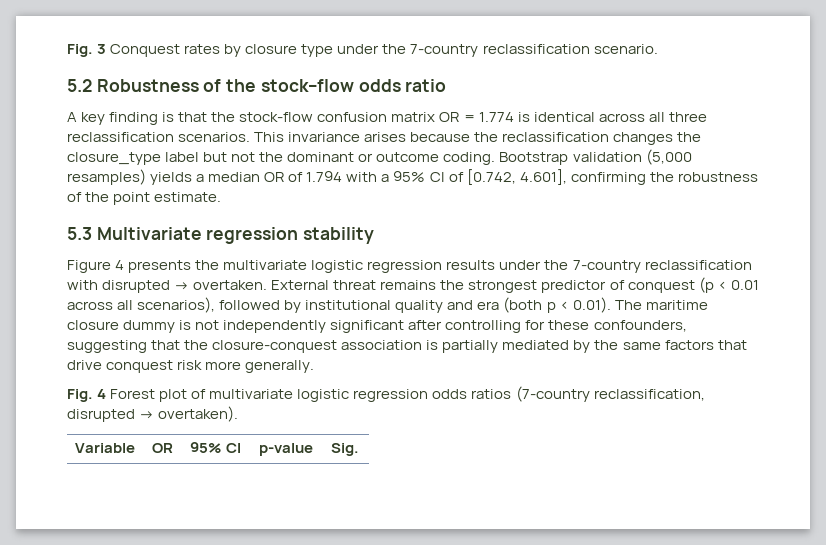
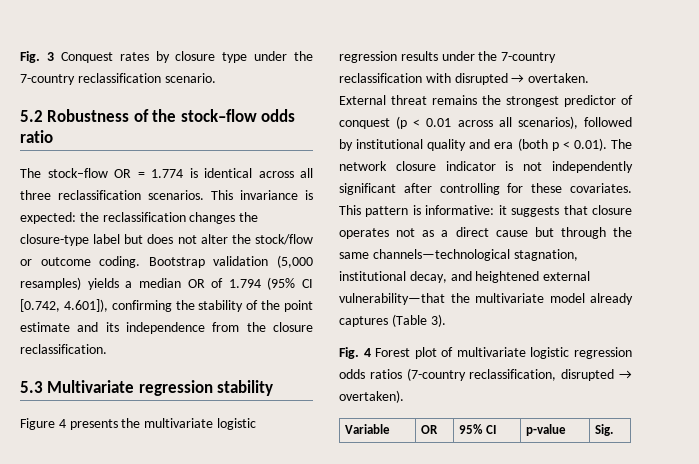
[67,112,436,125] A key finding is that the stock-flow confusion matrix -> [20,168,108,178] The stock–flow
[364,132,471,142] arises because -> [305,190,313,200] [20,212,76,224] is expected:
[67,152,161,165] closure_type -> [20,234,89,246] closure-type
[231,152,355,162] not the dominant -> [147,234,313,245] does not alter the stock/flow
[346,169,567,185] with a 95% CI of [0.742, 4.601], -> [267,277,313,290] [20,299,108,312] (95% CI [0.742, 4.601]),
[677,172,758,182] robustness -> [198,300,244,312] stability
[154,192,222,202] estimate. -> [20,322,313,334] [20,344,107,354] estimate and its independence from the closure reclassification.
[645,300,708,310] [67,320,176,333] maritime closure dummy -> [339,161,496,171] network closure indicator
[593,320,687,332] [67,340,747,353] [67,360,315,373] confounders, suggesting that the closure-conquest association is partially mediated by the same factors that drive conquest risk more generally. -> [570,183,632,193] [339,205,632,217] [339,227,632,239] [339,249,578,261] [339,271,591,283] [339,293,633,305] [339,314,446,327] covariates. This pattern is informative: it suggests that closure operates not as a direct cause but through the same channels—technological stagnation, institutional decay, and heightened external vulnerability—that the multivariate model already captures (Table 3).

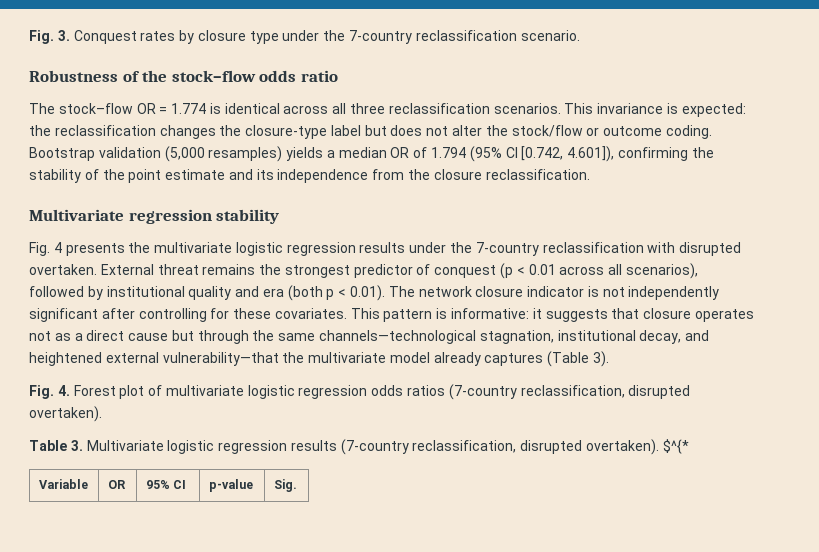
[20,51,54,63] Fig. 3 -> [29,30,70,44] Fig. 3.
[20,110,43,122] 5.2 -> (580, 35) none
[20,381,43,393] 5.3 -> (590, 174) none
[20,418,55,430] Figure -> [29,242,50,256] Fig.
[511,74,525,83] → -> (742, 249) none
[363,348,371,357] 4 -> [57,385,70,396] 4.
[619,370,632,379] [339,390,404,403] → overtaken). -> [29,406,102,422] [29,439,689,455] overtaken). // Table 3. Multivariate logistic regression results (7-country reclassification, disrupted overtaken). $^{*

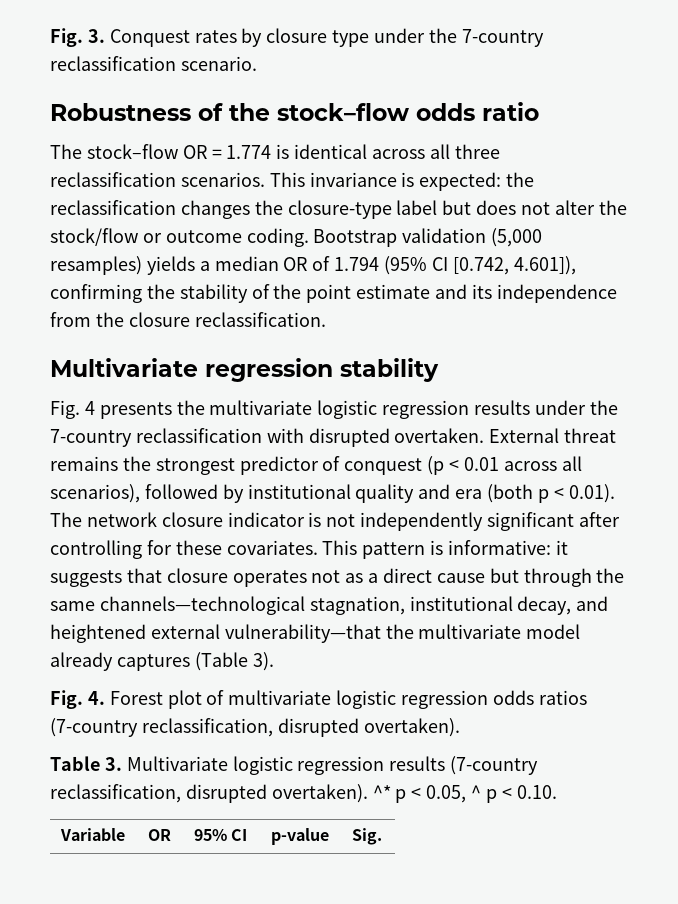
[662,439,689,454] $^{* -> [372,785,557,803] ^* p < 0.05, ^ p < 0.10.

